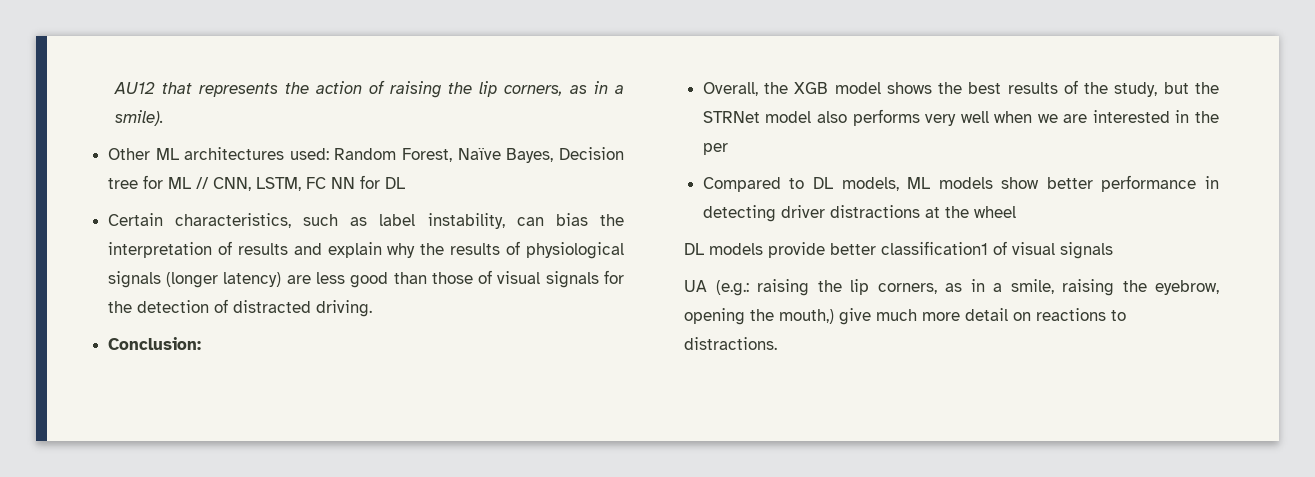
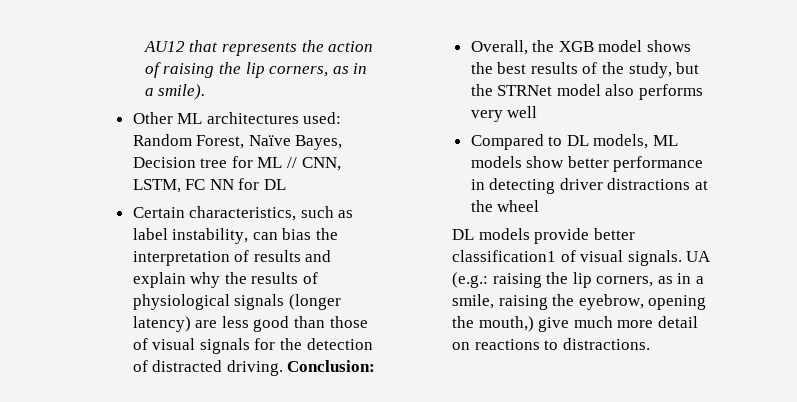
(372, 308) // -> (283, 368) none
[994,110,1219,123] [702,143,728,155] when we are interested in the per -> (538, 112) none
[1060,242,1114,259] signals // -> [627,250,682,266] signals.

